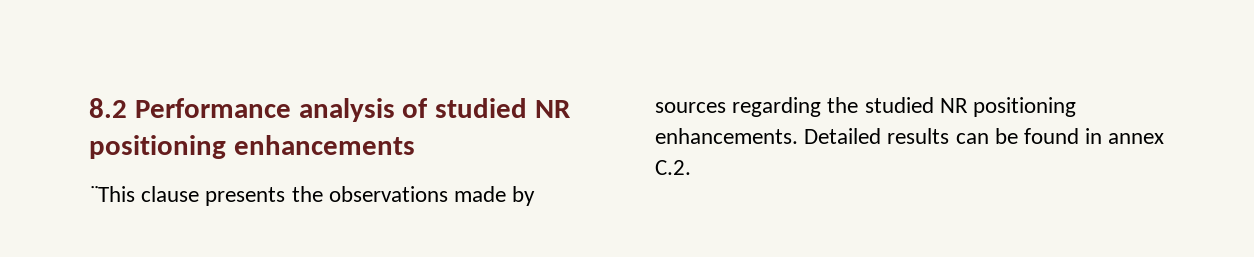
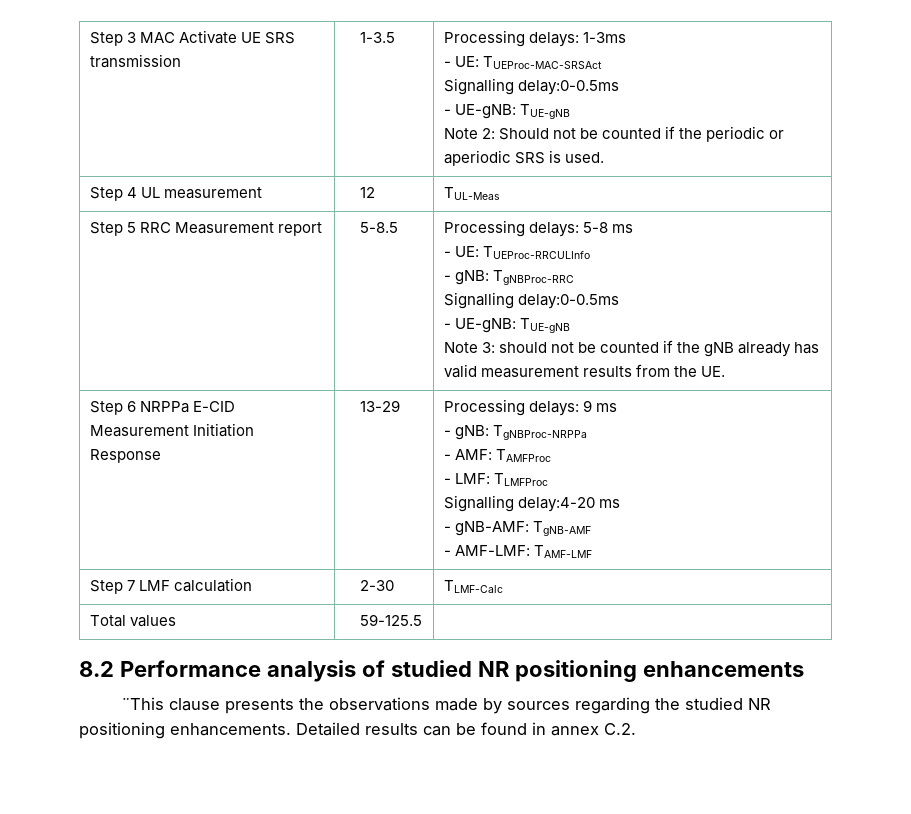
(89, 108) none -> [89,30,295,46] [89,54,181,68] [359,32,395,43] [443,30,626,47] [443,56,602,69] [443,78,619,95] [443,104,570,119] [443,126,785,142] [443,150,604,166] [89,187,262,201] [359,187,375,198] [443,187,500,200] [89,222,322,236] [359,222,398,233] [443,220,633,237] [443,246,590,259] [443,270,574,285] [443,292,619,309] [443,318,570,333] [443,340,820,357] [443,364,725,378] [89,401,235,415] [89,423,254,437] [89,449,161,463] [359,400,400,412] [443,399,617,416] [443,425,587,440] [443,449,551,462] [443,473,548,486] [443,495,620,512] [443,521,591,536] [443,545,592,558] [89,578,252,594] [359,580,394,591] [443,580,503,593] [89,615,176,627] [359,614,422,626] Step 3 MAC Activate UE SRS transmission | 1-3.5 | Processing delays: 1-3ms // - UE: TUEProc-MAC-SRSAct // Signalling delay:0-0.5ms // - UE-gNB: TUE-gNB // Note 2: Should not be counted if the periodic or aperiodic SRS is used. // Step 4 UL measurement | 12 | TUL-Meas // Step 5 RRC Measurement report | 5-8.5 | Processing delays: 5-8 ms // - UE: TUEProc-RRCULInfo // - gNB: TgNBProc-RRC // Signalling delay:0-0.5ms // - UE-gNB: TUE-gNB // Note 3: should not be counted if the gNB already has valid measurement results from the UE. // Step 6 NRPPa E-CID Measurement Initiation Response | 13-29 | Processing delays: 9 ms // - gNB: TgNBProc-NRPPa // - AMF: TAMFProc // - LMF: TLMFProc // Signalling delay:4-20 ms // - gNB-AMF: TgNB-AMF // - AMF-LMF: TAMF-LMF // Step 7 LMF calculation | 2-30 | TLMF-Calc // Total values | 59-125.5 | //

